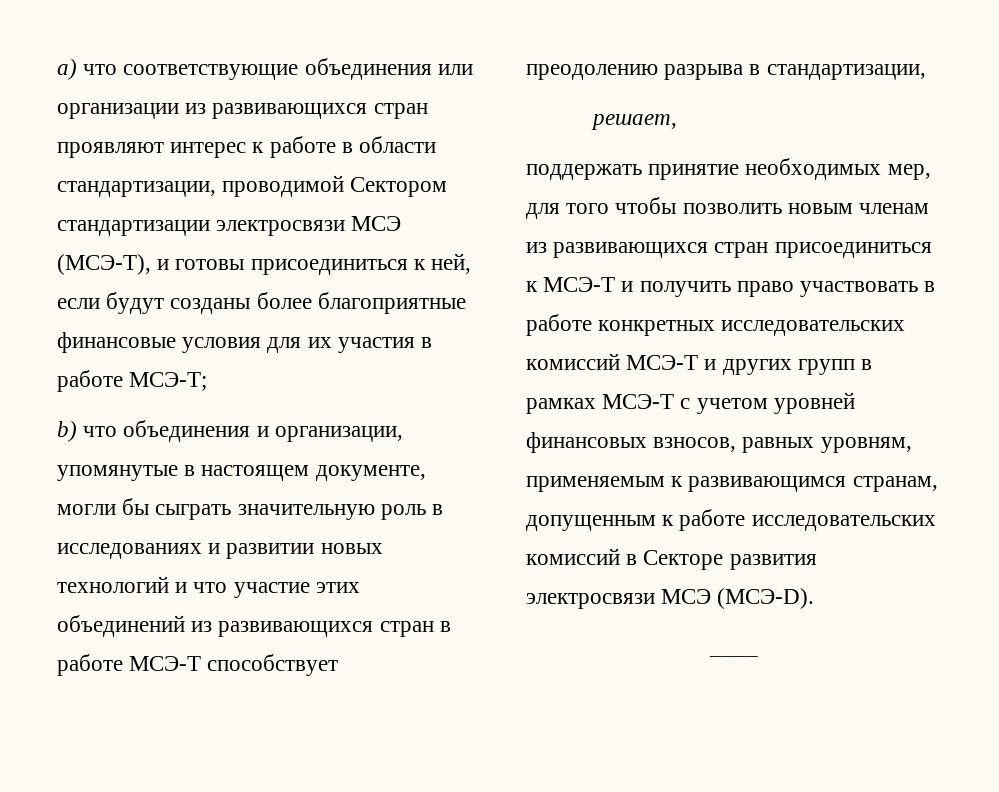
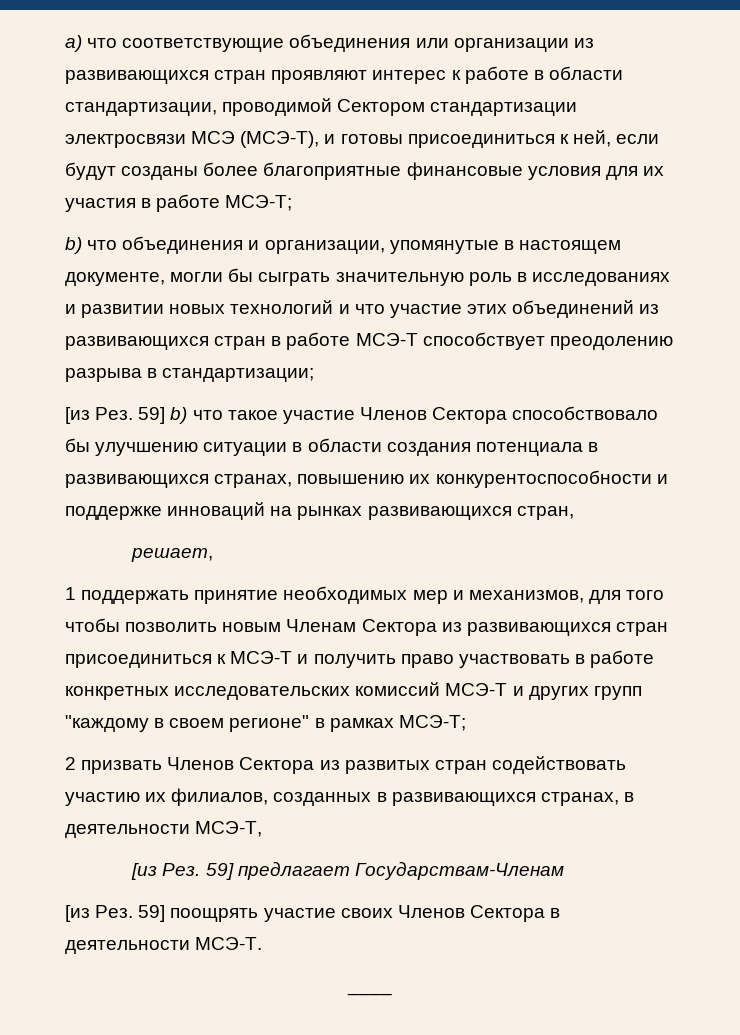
[766,64,926,80] стандартизации, -> [162,368,315,382] [65,406,659,424] [65,438,598,456] [65,470,668,488] [65,502,574,520] стандартизации; // [из Рез. 59] b) что такое участие Членов Сектора способствовало бы улучшению ситуации в области создания потенциала в развивающихся странах, повышению их конкурентоспособности и поддержке инноваций на рынках развивающихся стран,
(678, 122) none -> [65,587,76,600] 1
[887,164,931,180] мер, -> [412,590,584,604] мер и механизмов,
[859,203,930,214] членам -> [286,619,437,636] Членам Сектора
[861,359,873,370] [526,392,855,414] [526,432,912,453] [526,476,938,492] [526,509,936,531] [526,548,817,570] [526,588,815,609] в рамках МСЭ-Т с учетом уровней финансовых взносов, равных уровням, применяемым к развивающимся странам, допущенным к работе исследовательских комиссий в Секторе развития электросвязи МСЭ (МСЭ-D). -> [65,715,466,732] [65,756,626,774] [65,788,634,806] [65,821,263,838] [131,861,564,880] [65,905,561,922] [65,937,263,954] "каждому в своем регионе" в рамках МСЭ-Т; // 2 призвать Членов Сектора из развитых стран содействовать участию их филиалов, созданных в развивающихся странах, в деятельности МСЭ-Т, // [из Рез. 59] предлагает Государствам-Членам // [из Рез. 59] поощрять участие своих Членов Сектора в деятельности МСЭ-Т.

